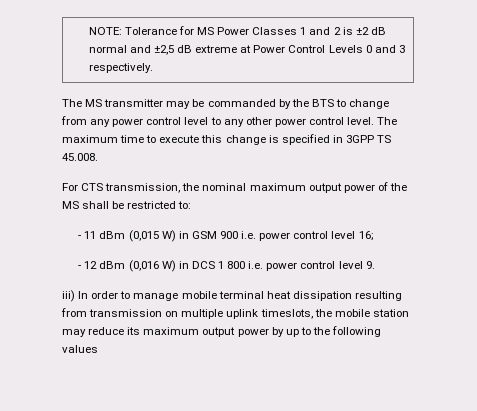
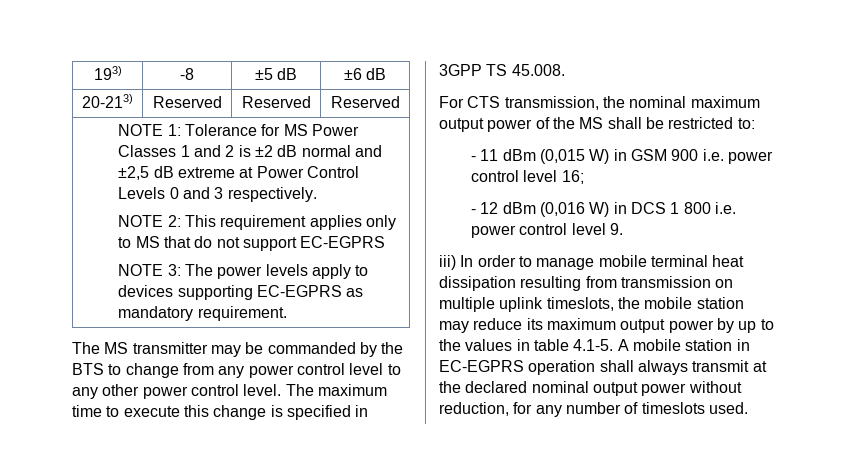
[88,27,122,35] NOTE: -> [93,66,122,80] [180,68,194,80] [254,68,298,80] [343,68,387,80] [82,94,133,108] [152,96,222,108] [241,96,311,108] [330,96,400,108] [118,124,181,136] 193) | -8 | ±5 dB | ±6 dB // 20-213) | Reserved | Reserved | Reserved // NOTE 1:
(153, 68) none -> [118,215,396,230] [118,236,386,251] [118,264,369,279] [118,285,364,300] [118,306,287,321] // NOTE 2: This requirement applies only to MS that do not support EC-EGPRS // NOTE 3: The power levels apply to devices supporting EC-EGPRS as mandatory requirement.
[332,326,382,337] [62,345,98,353] following values -> [465,339,750,351] [439,360,767,375] [439,381,742,396] [439,402,748,417] values in table 4.1-5. A mobile station in EC-EGPRS operation shall always transmit at the declared nominal output power without reduction, for any number of timeslots used.

